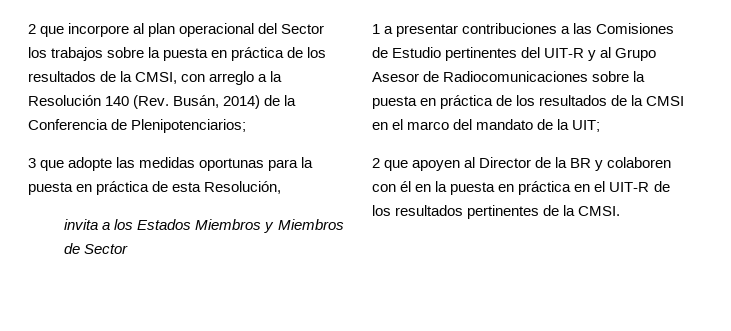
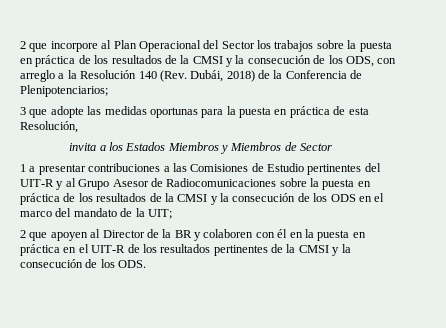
[148,23,255,37] plan operacional -> [113,40,201,52] Plan Operacional
[135,72,178,84] CMSI, -> [192,55,374,67] CMSI y la consecución de los ODS,
[173,95,261,109] Busán, 2014) -> [190,70,255,82] Dubái, 2018)
(685, 101) none -> [210,193,356,205] y la consecución de los ODS
[578,206,621,216] CMSI. -> [298,244,351,256] [20,259,147,268] CMSI y la consecución de los ODS.

